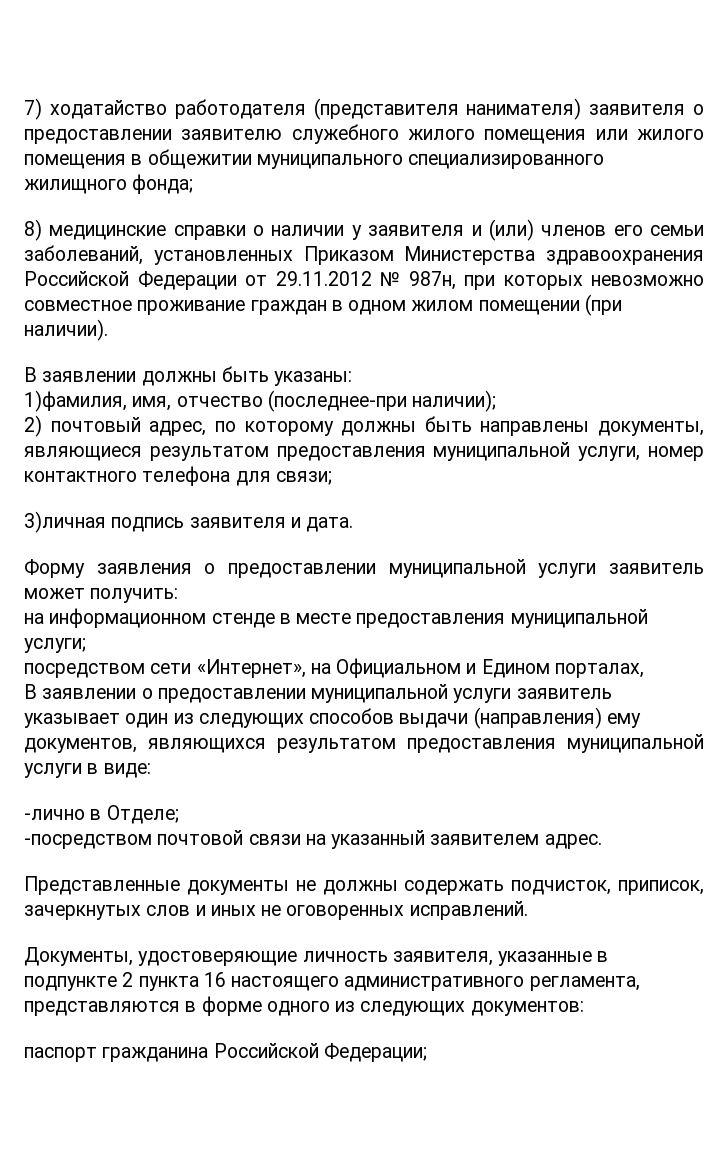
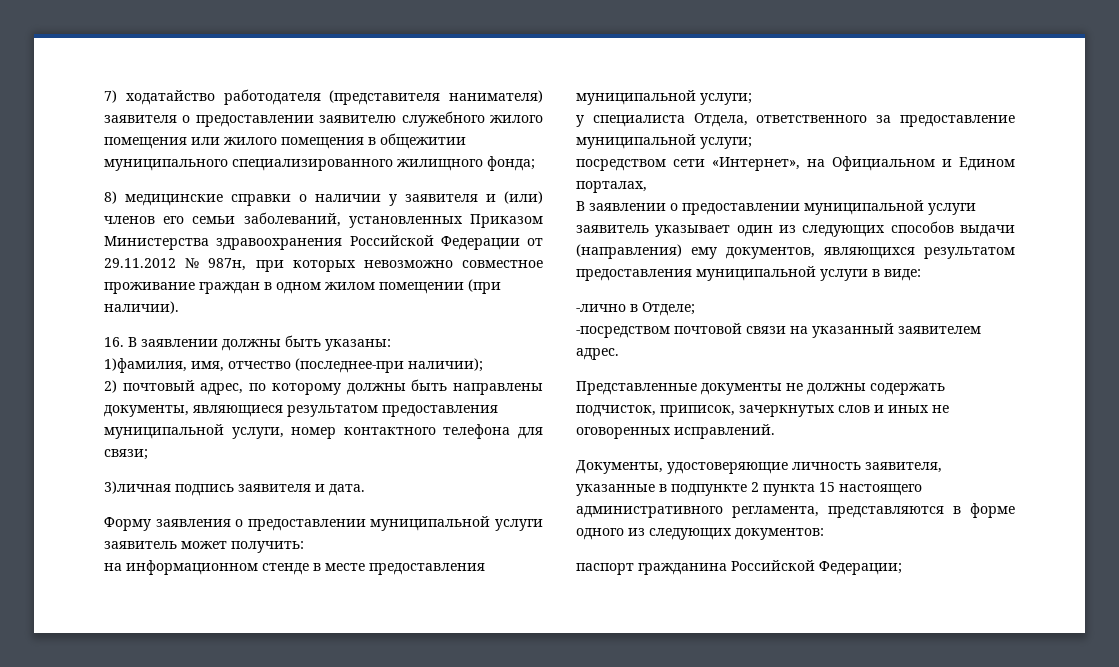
(108, 330) none -> [104,337,124,347] 16.
(86, 645) none -> [576,113,1015,127] [576,134,752,149] // у специалиста Отдела, ответственного за предоставление муниципальной услуги;
[203,972,226,987] 16 -> [819,482,835,492] 15

